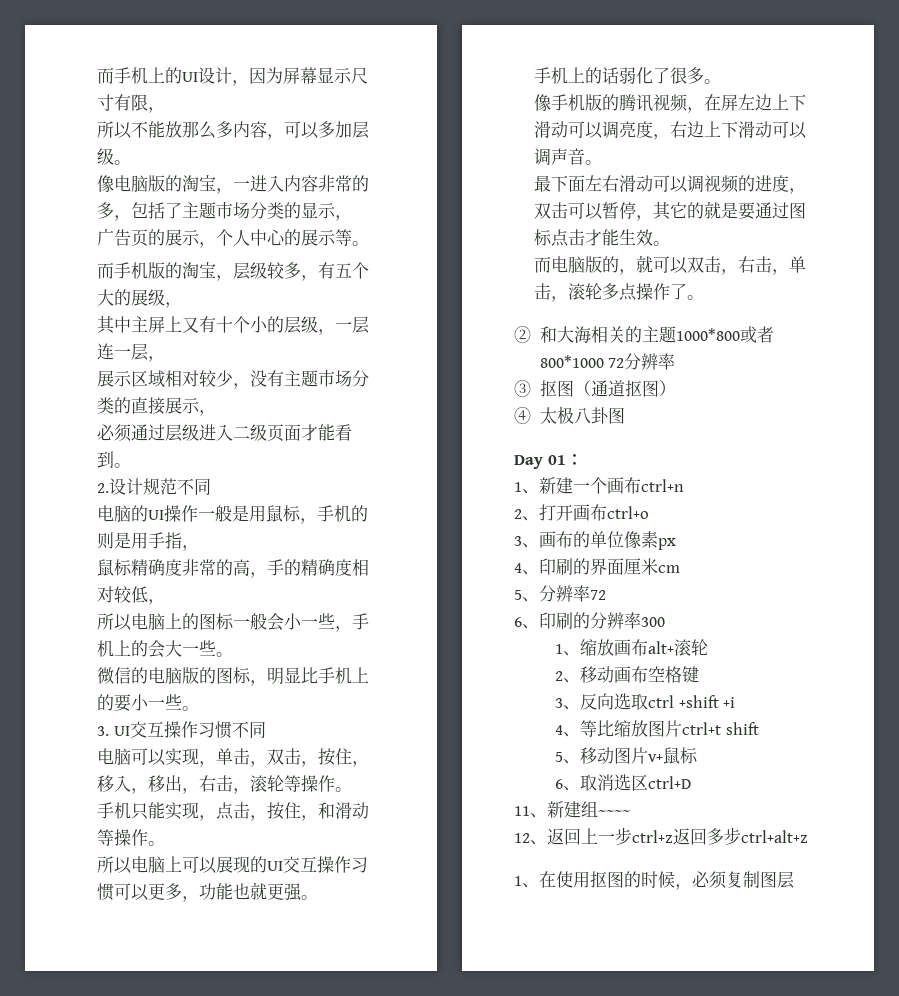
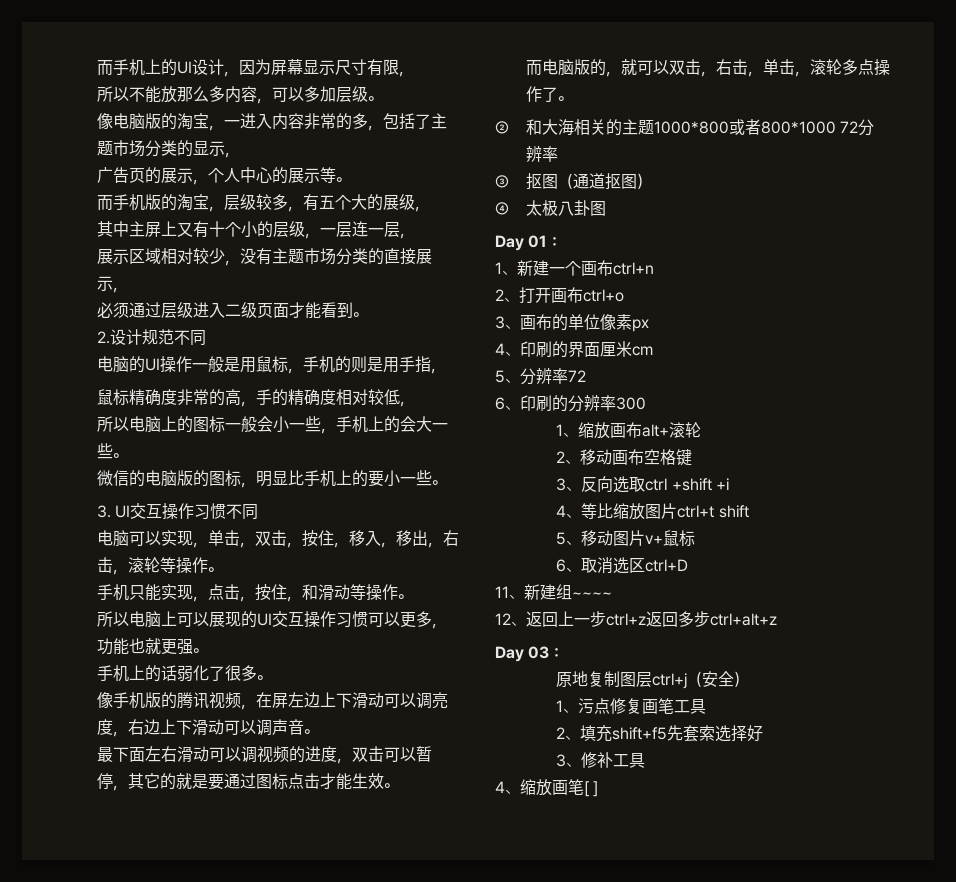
[514,871,794,890] 1、在使用抠图的时候，必须复制图层 -> [495,646,565,662] [556,671,750,689] [556,698,707,714] [556,725,764,742] [556,752,646,768] [495,779,599,797] Day 03： // 原地复制图层ctrl+j（安全） // 1、污点修复画笔工具 // 2、填充shift+f5先套索选择好 // 3、修补工具 // 4、缩放画笔[ ]

